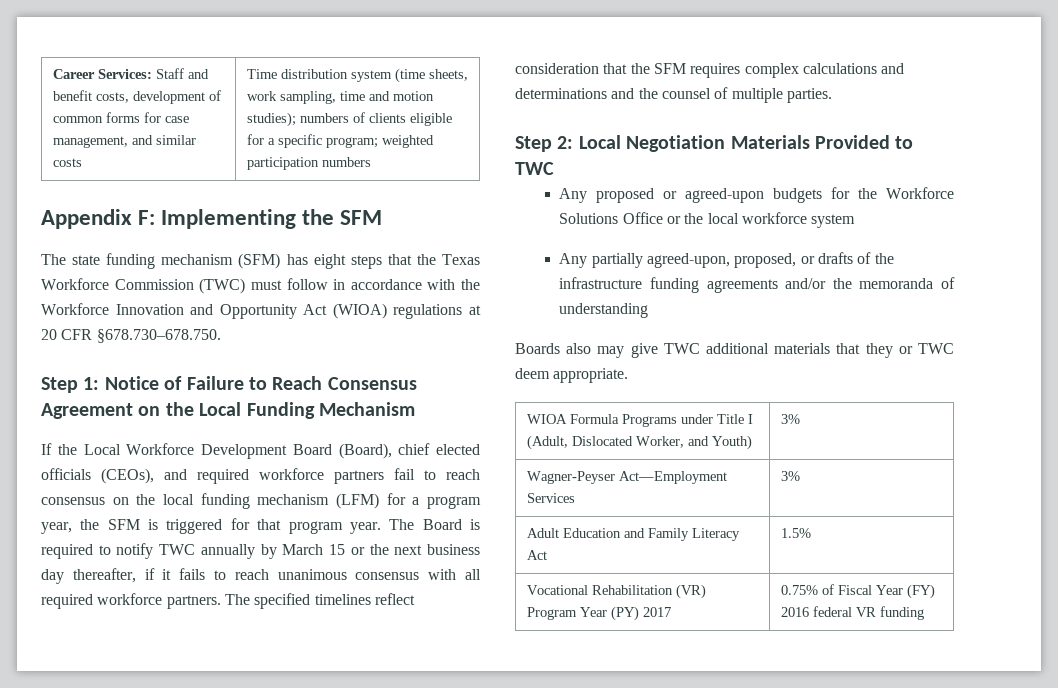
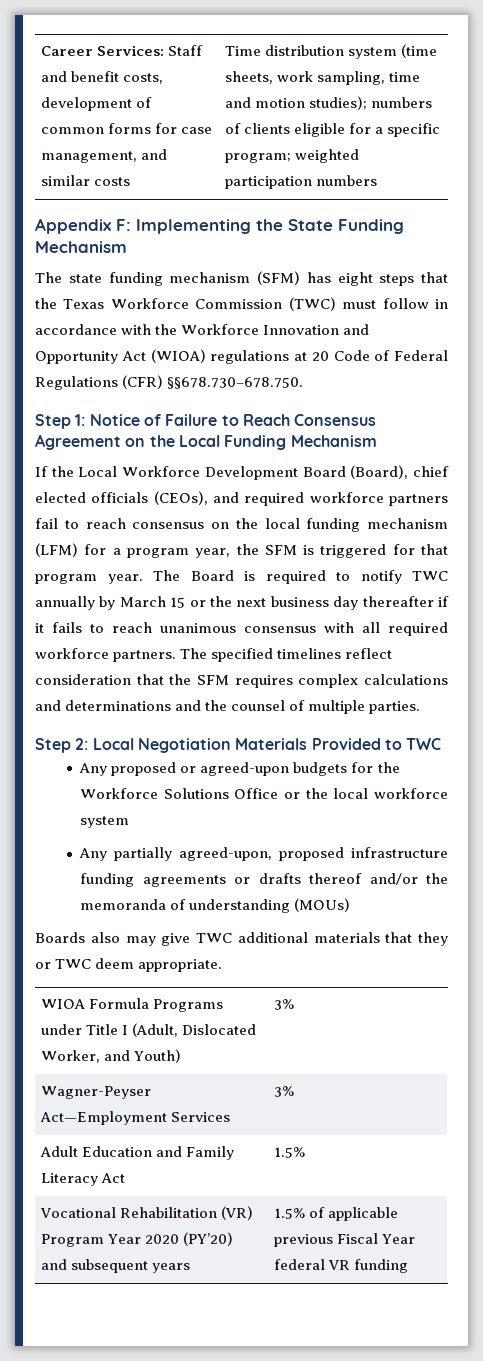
[340,210,383,225] SFM -> [288,219,404,234] [35,241,127,253] State Funding Mechanism
[61,329,221,343] CFR §678.730–678.750. -> [333,350,448,361] [35,375,304,390] Code of Federal Regulations (CFR) §§678.730–678.750.
[72,568,136,583] thereafter, -> [362,596,434,607] thereafter
[734,252,894,268] [559,277,778,293] proposed, or drafts of the infrastructure funding agreements -> [279,847,448,861] [80,873,363,887] proposed infrastructure funding agreements or drafts thereof
(649, 310) none -> [294,898,351,912] (MOUs)
[610,606,671,621] [780,584,935,599] [780,607,809,617] (PY) 2017 | 0.75% of Fiscal Year (FY) 2016 -> [145,1232,234,1246] [41,1259,191,1273] [274,1207,399,1221] [274,1233,416,1247] 2020 (PY’20) and subsequent years | 1.5% of applicable previous Fiscal Year

